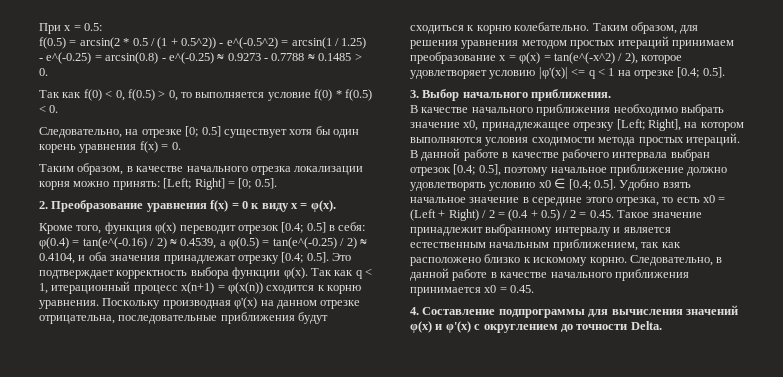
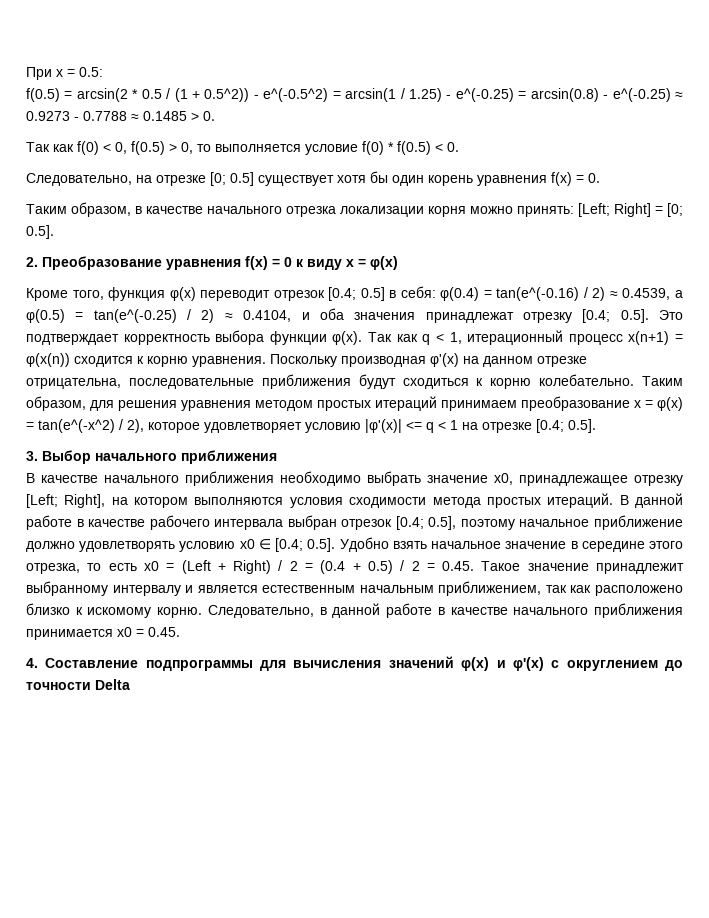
[310,200,336,212] φ(x). -> [370,256,398,270] φ(x)
[531,89,612,101] приближения. -> [181,450,277,464] приближения
[630,321,662,330] Delta. -> [95,679,130,690] Delta

